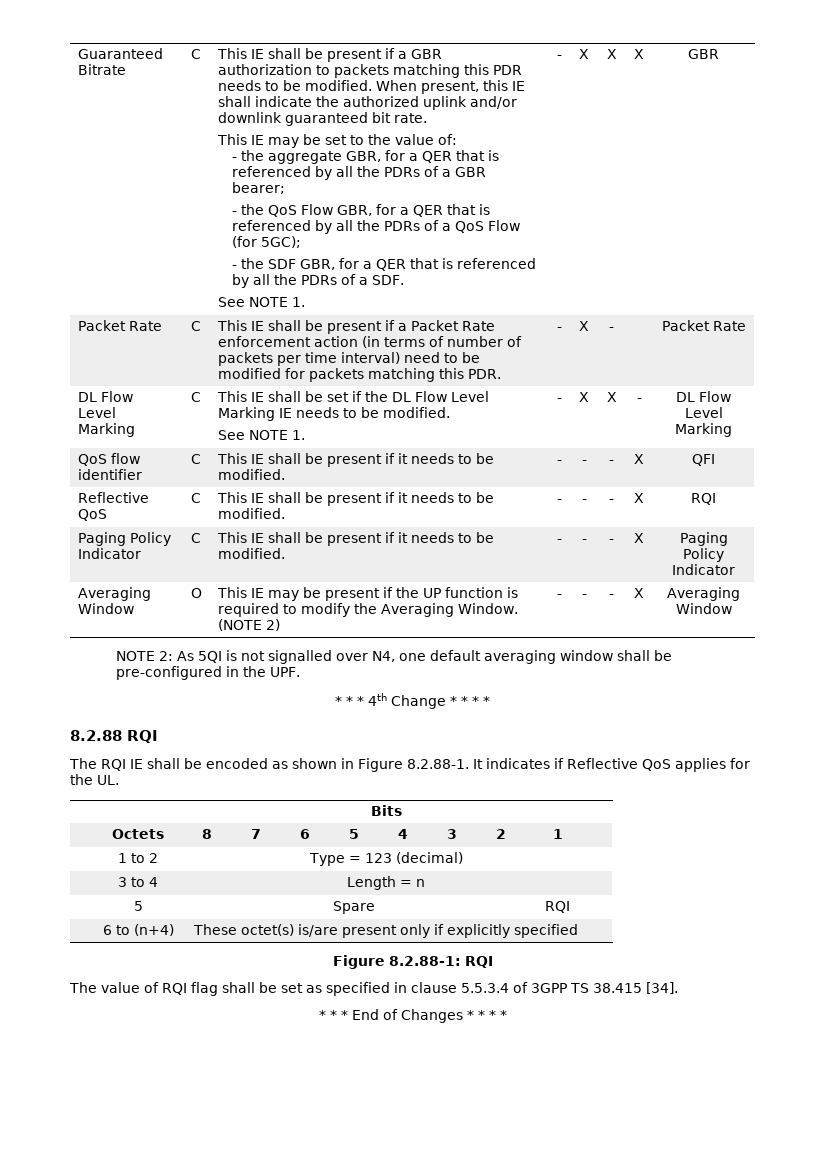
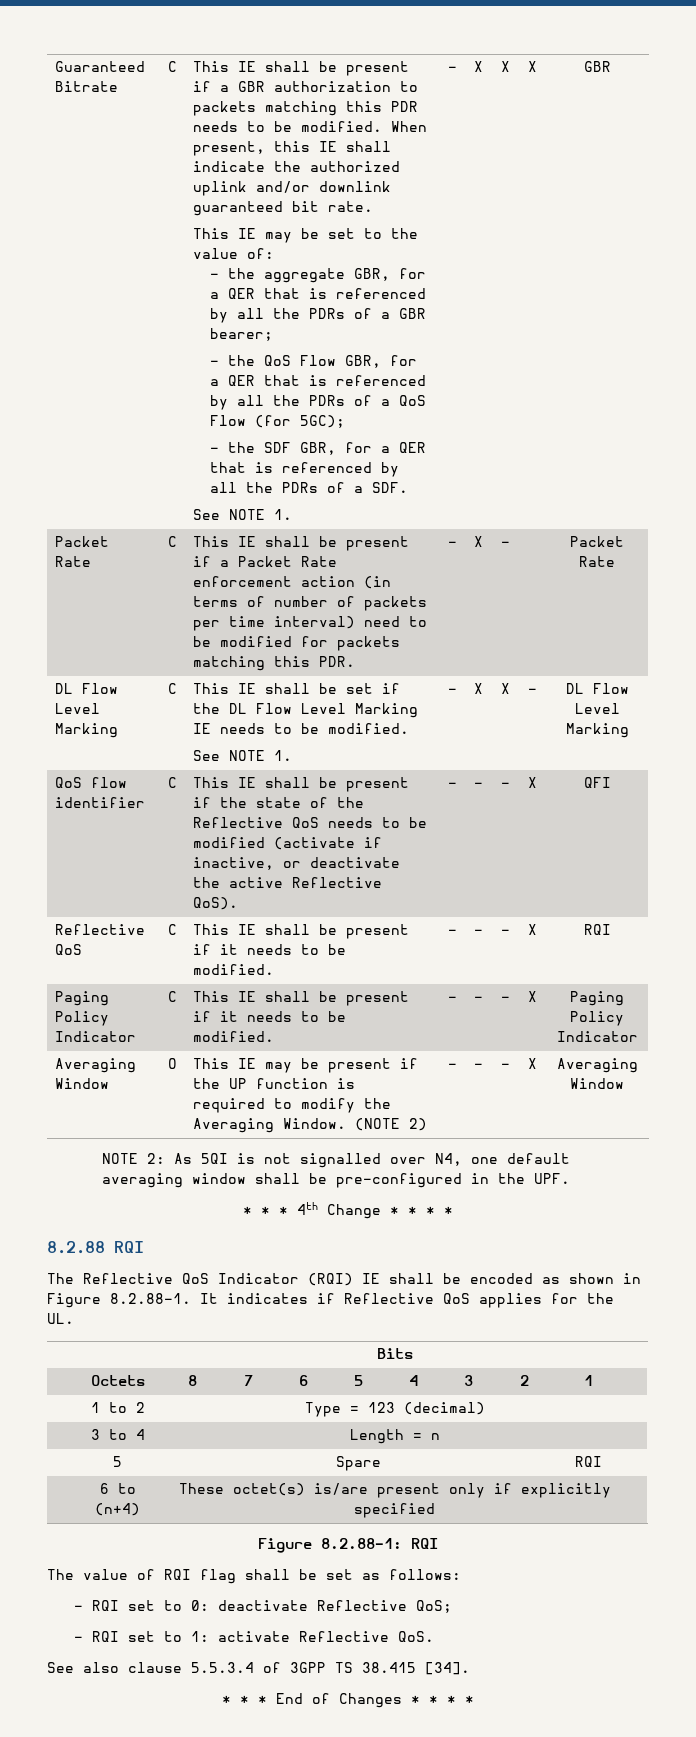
[398,453,495,464] [218,469,286,480] it needs to be modified. -> [220,797,365,808] [193,817,428,828] [193,837,383,850] [193,857,401,870] [193,877,383,888] [193,897,239,910] the state of the Reflective QoS needs to be modified (activate if inactive, or deactivate the active Reflective QoS).
[101,759,126,771] RQI -> [83,1273,353,1286] Reflective QoS Indicator (RQI)
[326,982,407,996] specified in -> [389,1569,461,1580] [74,1600,453,1613] [74,1631,435,1642] [47,1662,119,1673] follows: // - RQI set to 0: deactivate Reflective QoS; // - RQI set to 1: activate Reflective QoS. // See also

